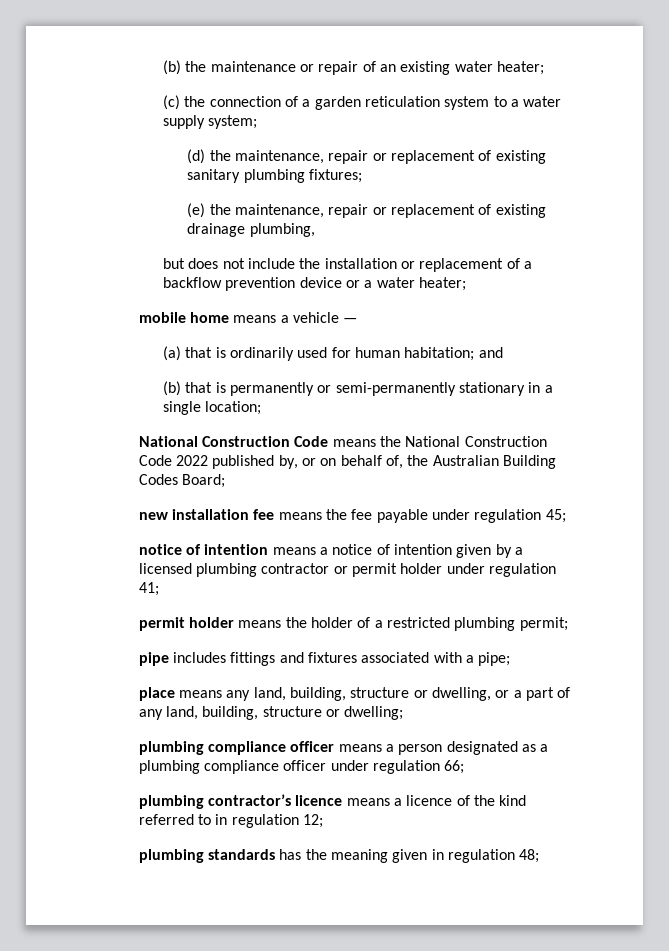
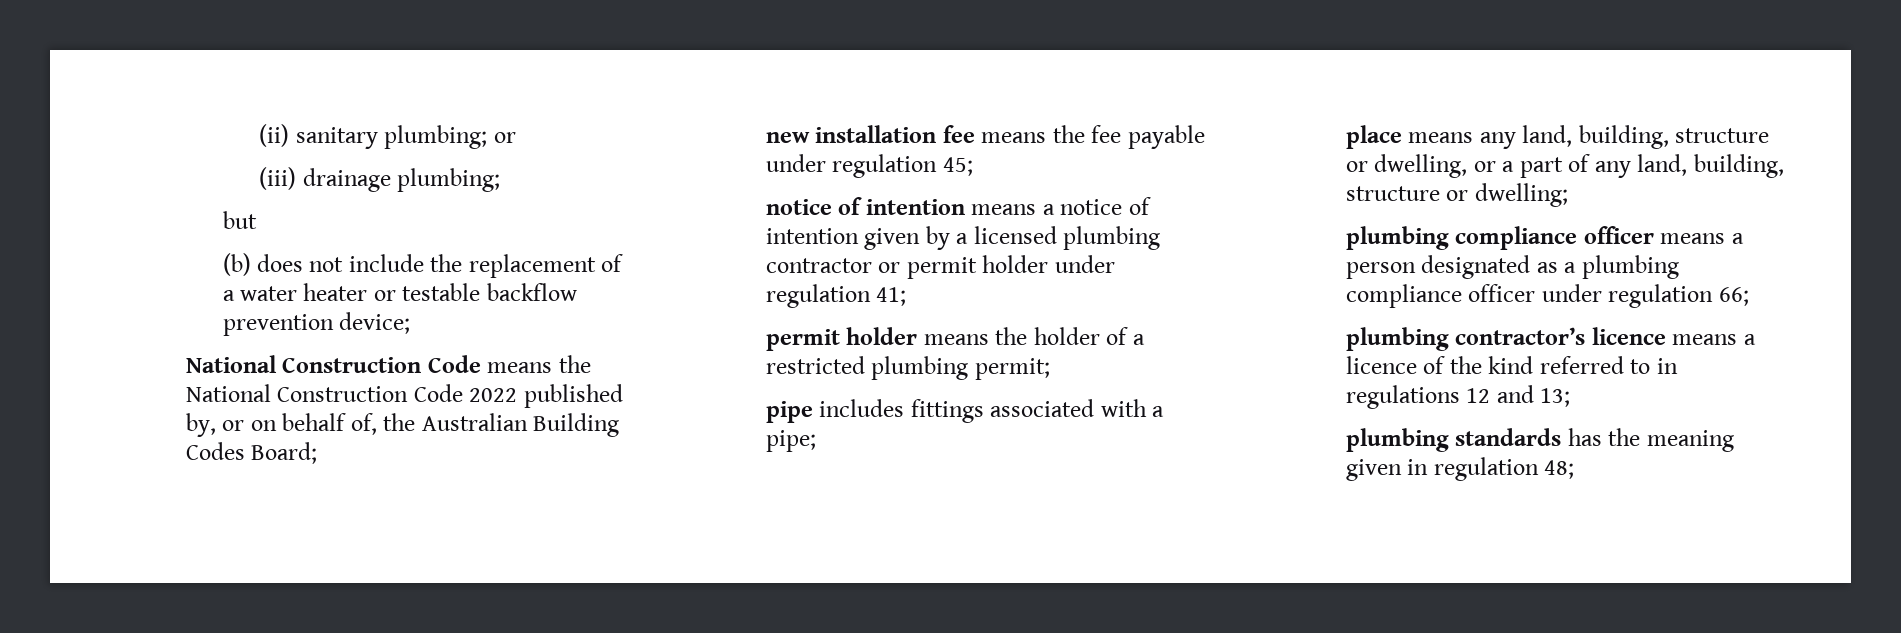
[162,60,544,75] [162,95,562,110] [162,115,258,129] [187,149,546,164] [187,169,362,183] [187,203,546,218] [187,223,315,237] (b) the maintenance or repair of an existing water heater; // (c) the connection of a garden reticulation system to a water supply system; // (d) the maintenance, repair or replacement of existing sanitary plumbing fixtures; // (e) the maintenance, repair or replacement of existing drainage plumbing, -> [259,124,516,149] [259,167,501,192] (ii) sanitary plumbing; or // (iii) drainage plumbing;
(185, 263) none -> [222,253,251,276] // (b)
[324,258,415,269] installation or -> (463, 263) none
[162,277,466,291] [138,312,358,323] [162,346,503,361] [162,381,553,396] [162,401,262,415] backflow prevention device or a water heater; // mobile home means a vehicle — // (a) that is ordinarily used for human habitation; and // (b) that is permanently or semi-permanently stationary in a single location; -> [239,283,577,301] [222,312,410,336] water heater or testable backflow prevention device;
[279,652,357,663] and fixtures -> (984, 411) none
[231,814,323,828] regulation 12; -> [1345,385,1571,409] regulations 12 and 13;

